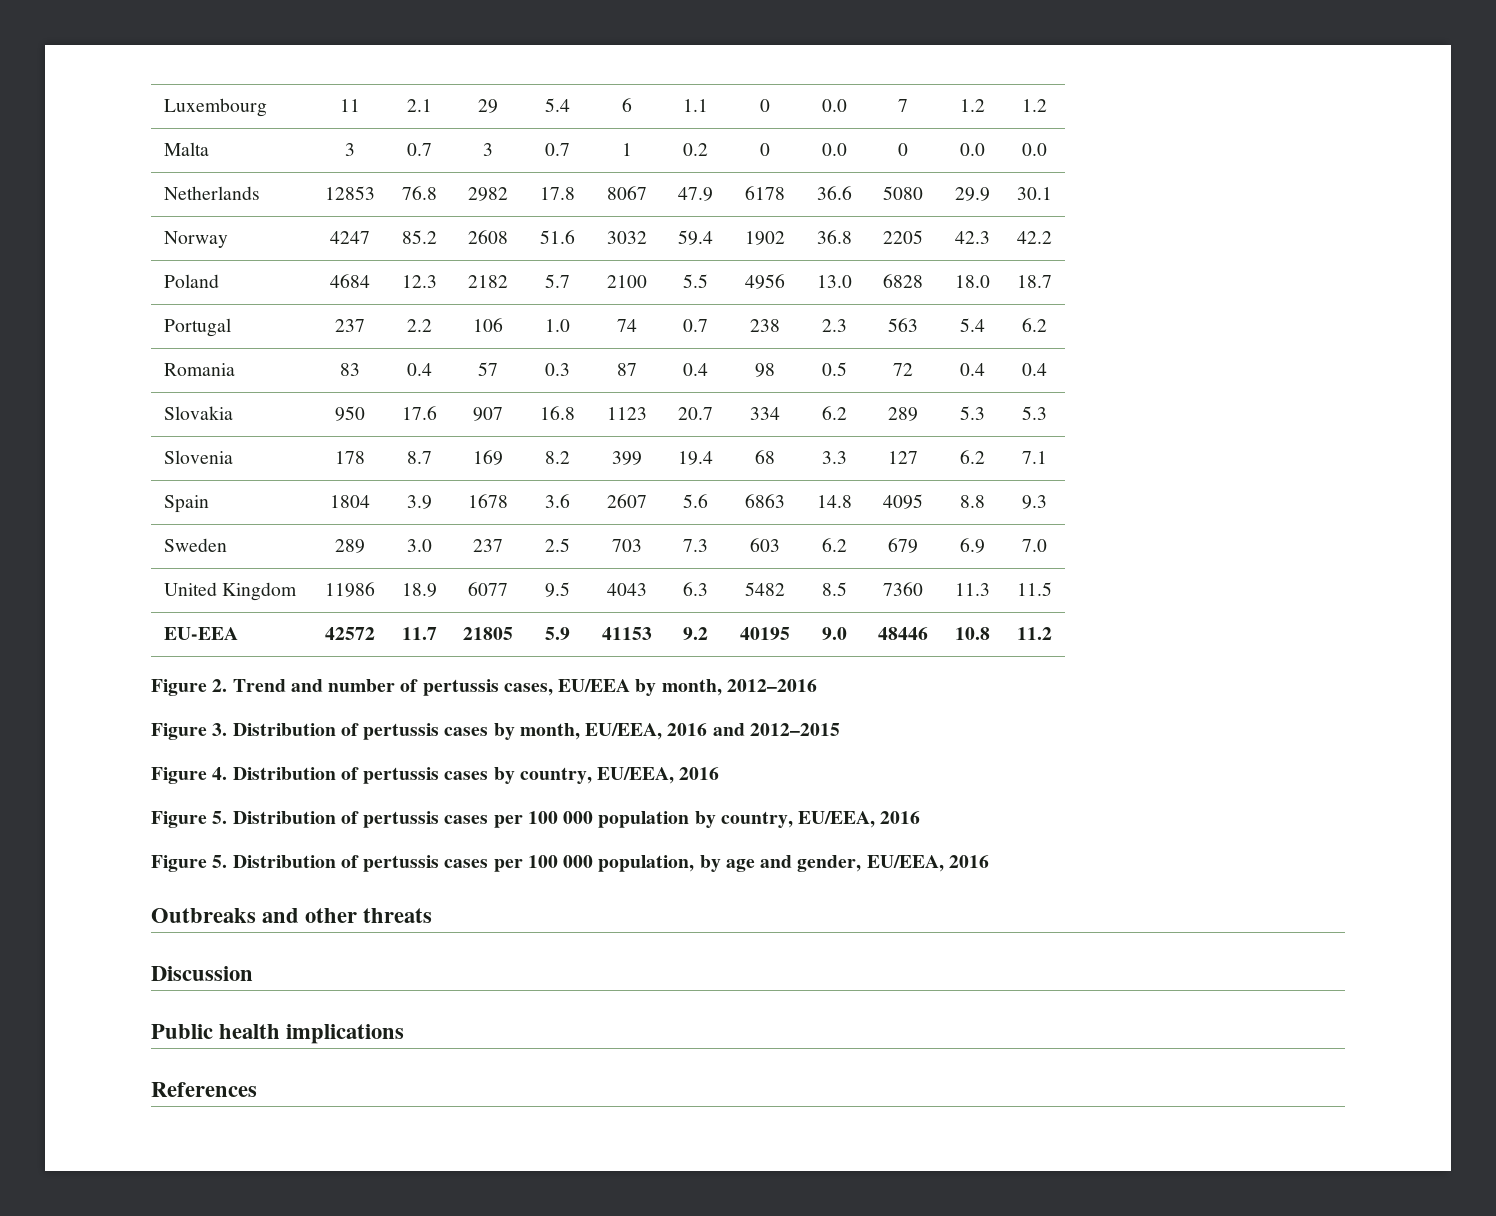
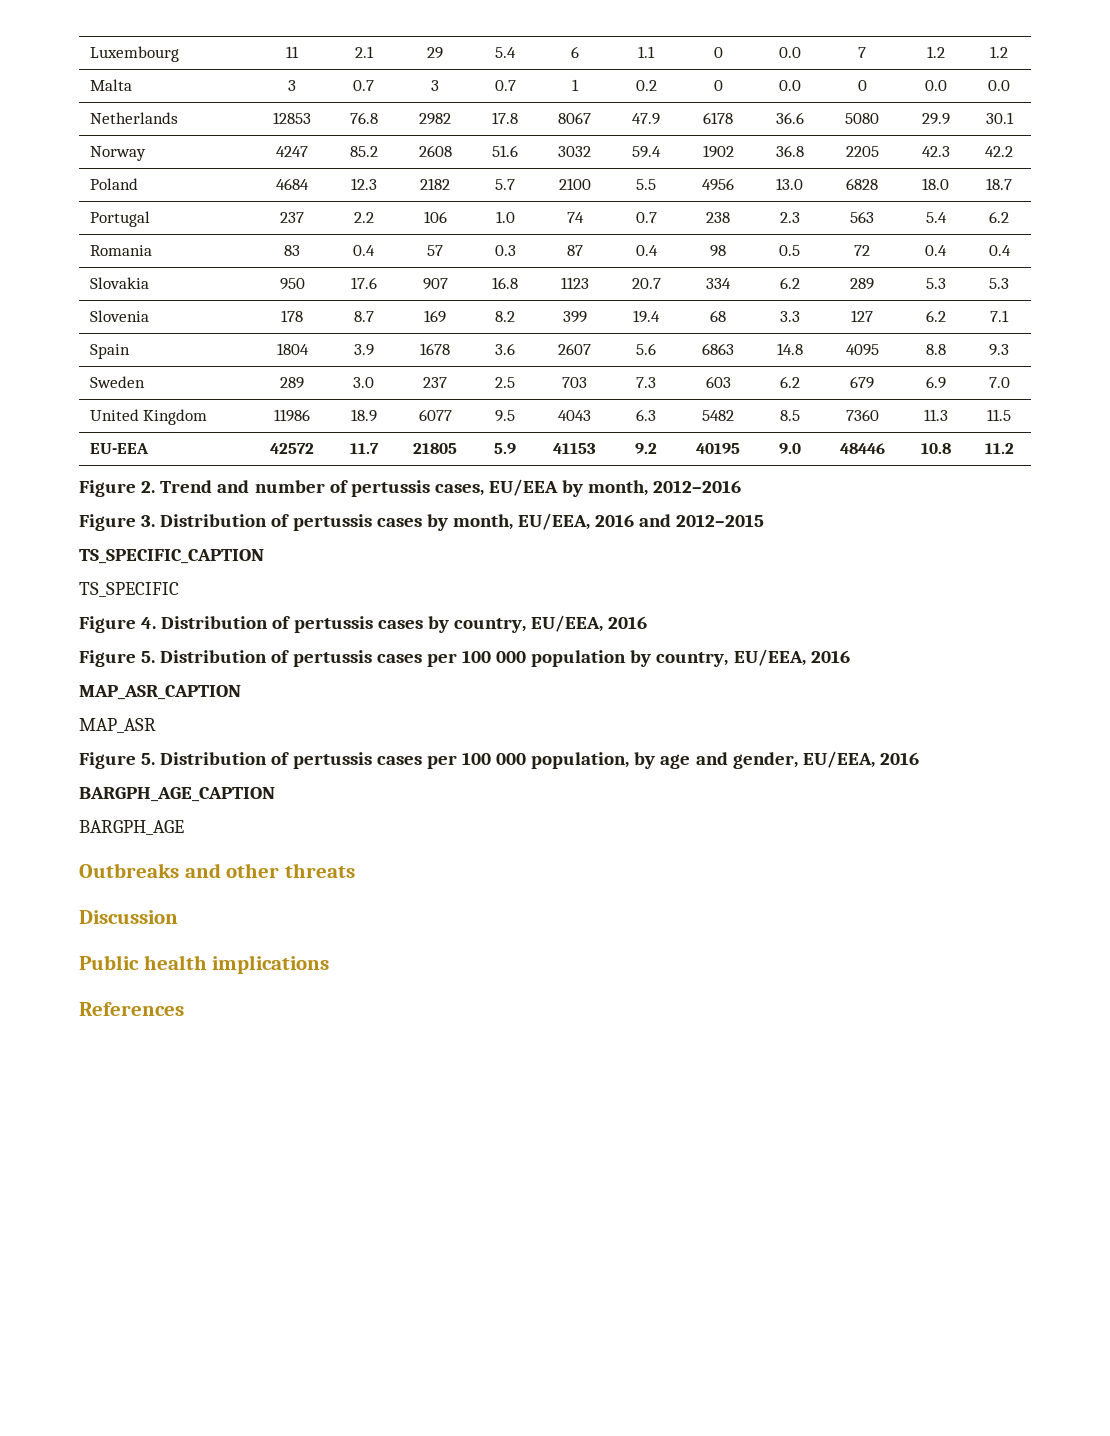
(840, 729) none -> [79,549,264,564] [79,582,179,597] // TS_SPECIFIC_CAPTION // TS_SPECIFIC
(921, 817) none -> [79,685,241,700] [79,718,156,733] // MAP_ASR_CAPTION // MAP_ASR
(989, 861) none -> [79,787,275,802] [79,820,184,835] // BARGPH_AGE_CAPTION // BARGPH_AGE

